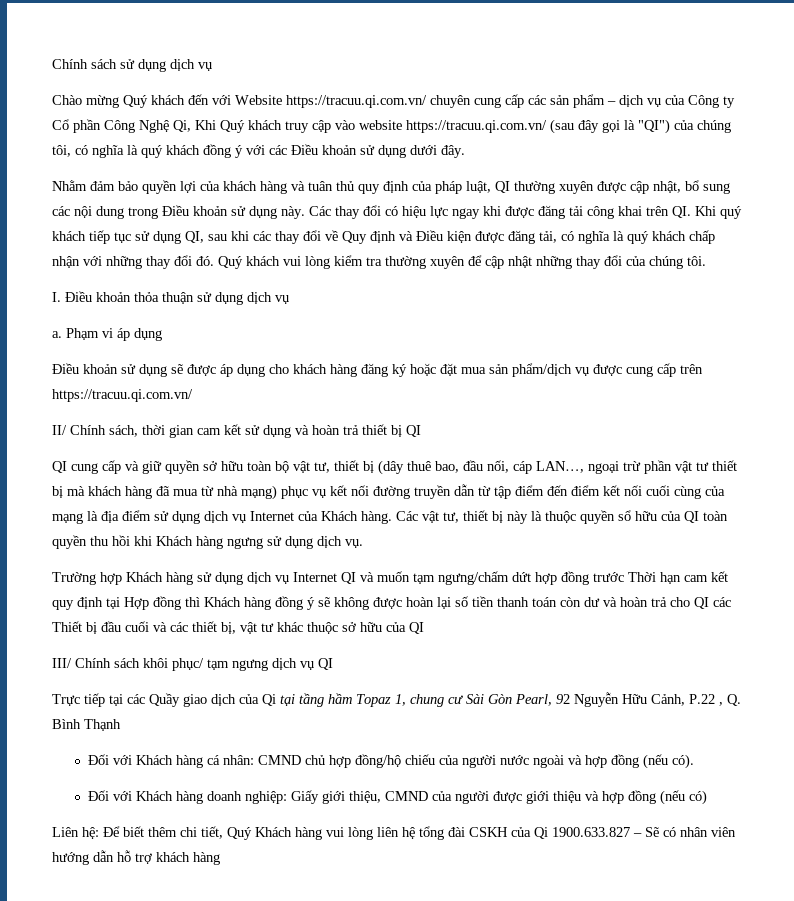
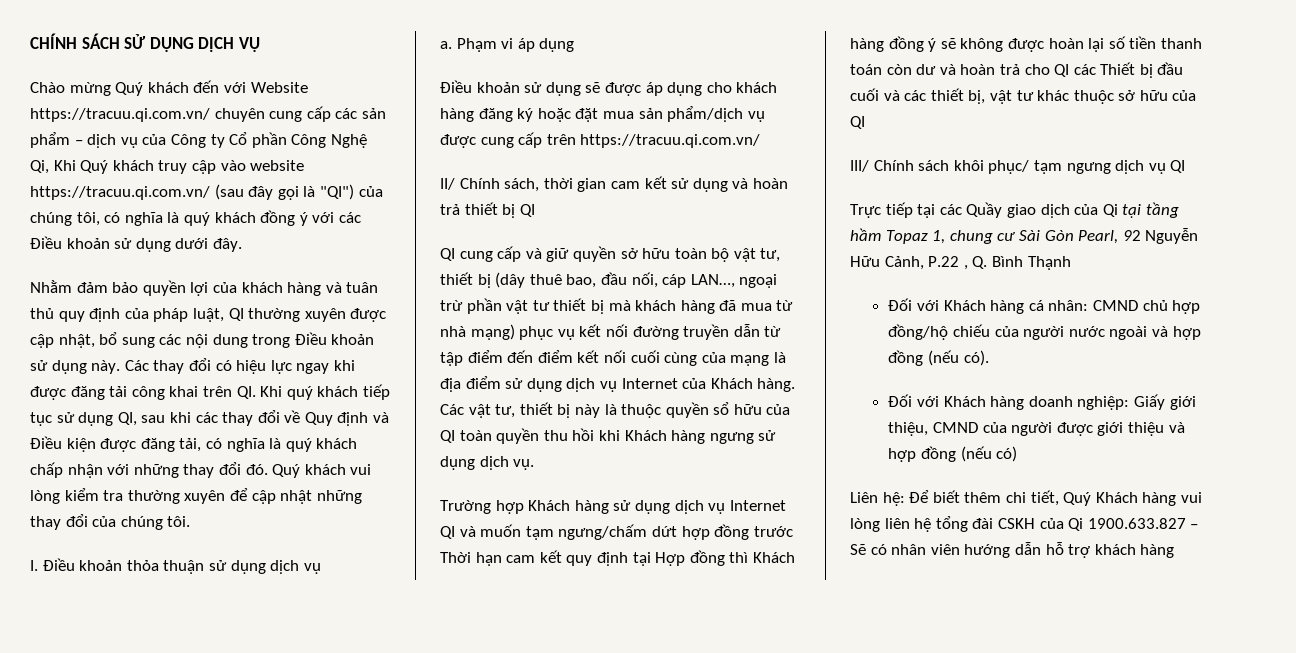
[52,59,212,72] Chính sách sử dụng dịch vụ -> [30,33,260,52] CHÍNH SÁCH SỬ DỤNG DỊCH VỤ

